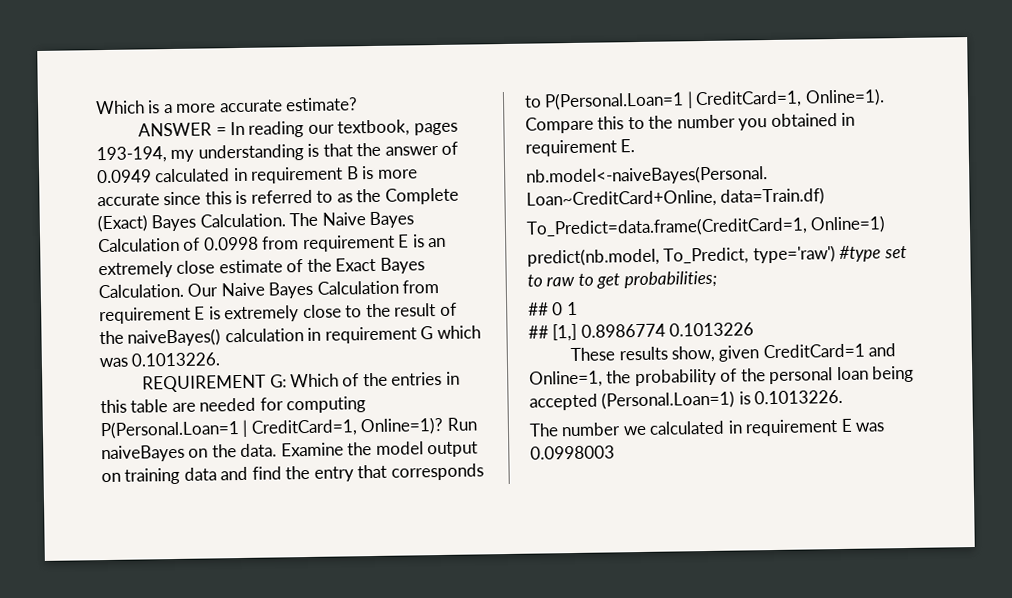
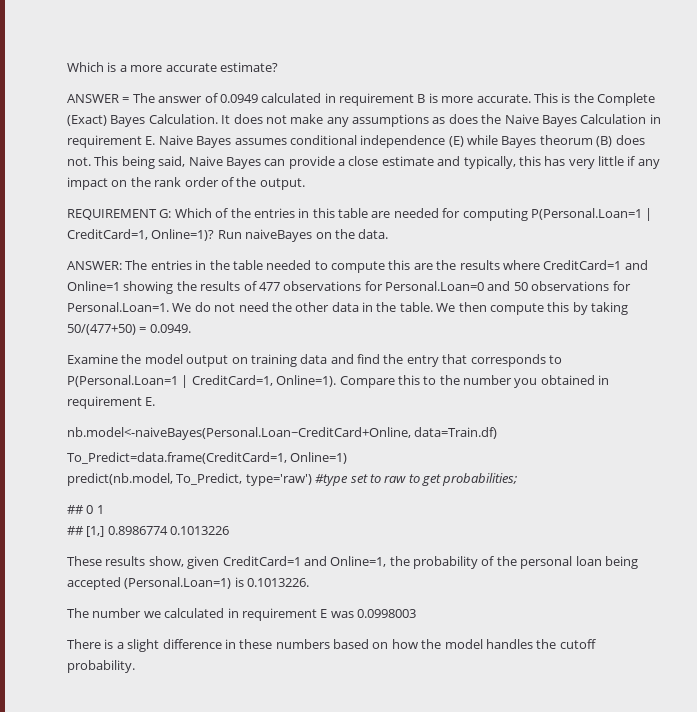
[230,119,458,138] [96,142,382,164] In reading our textbook, pages 193-194, my understanding is that the -> [132,93,155,103] The
[97,189,353,207] accurate since this is referred to as -> [476,93,571,103] accurate. This is
[289,211,415,229] [98,234,447,253] [98,257,425,279] [98,279,440,299] [99,302,457,325] [99,325,481,347] [99,352,221,368] The Naive Bayes Calculation of 0.0998 from requirement E is an extremely close estimate of the Exact Bayes Calculation. Our Naive Bayes Calculation from requirement E is extremely close to the result of the naiveBayes() calculation in requirement G which was 0.1013226. -> [221,114,661,127] [67,135,645,148] [67,156,660,169] [67,177,305,190] It does not make any assumptions as does the Naive Bayes Calculation in requirement E. Naive Bayes assumes conditional independence (E) while Bayes theorum (B) does not. This being said, Naive Bayes can provide a close estimate and typically, this has very little if any impact on the rank order of the output.
(278, 450) none -> [67,260,648,273] [67,281,631,294] [67,302,628,315] [67,324,191,335] // ANSWER: The entries in the table needed to compute this are the results where CreditCard=1 and Online=1 showing the results of 477 observations for Personal.Loan=0 and 50 observations for Personal.Loan=1. We do not need the other data in the table. We then compute this by taking 50/(477+50) = 0.0949. //
(615, 452) none -> [67,639,596,652] [67,660,135,673] // There is a slight difference in these numbers based on how the model handles the cutoff probability.

